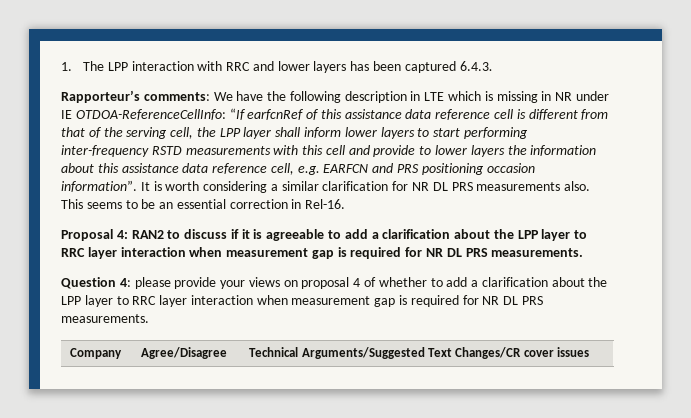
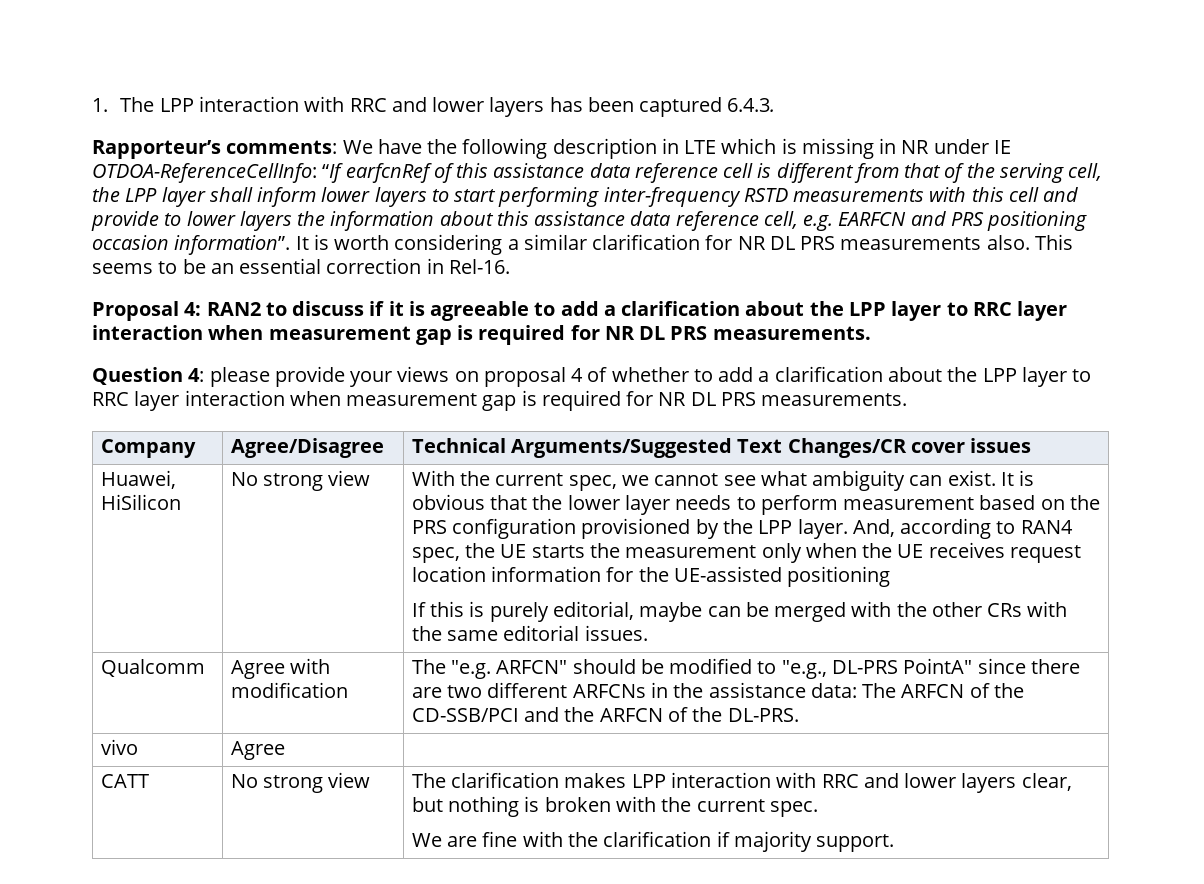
(590, 352) none -> [100,470,176,489] [100,494,181,510] [230,470,371,491] [411,470,1035,491] [411,494,1100,515] [411,518,1073,539] [411,542,1081,563] [411,566,891,587] [411,601,1068,622] [411,625,648,641] [100,659,205,677] [230,658,331,679] [230,682,348,698] [411,658,1080,679] [411,682,1024,698] [411,707,799,722] [100,739,138,755] [230,741,285,760] [100,774,149,788] [230,772,371,793] [411,772,1072,793] [411,796,818,817] [411,831,895,852] // Huawei, HiSilicon | No strong view | With the current spec, we cannot see what ambiguity can exist. It is obvious that the lower layer needs to perform measurement based on the PRS configuration provisioned by the LPP layer. And, according to RAN4 spec, the UE starts the measurement only when the UE receives request location information for the UE-assisted positioning // If this is purely editorial, maybe can be merged with the other CRs with the same editorial issues. // Qualcomm | Agree with modification | The "e.g. ARFCN" should be modified to "e.g., DL-PRS PointA" since there are two different ARFCNs in the assistance data: The ARFCN of the CD-SSB/PCI and the ARFCN of the DL-PRS. // vivo | Agree | // CATT | No strong view | The clarification makes LPP interaction with RRC and lower layers clear, but nothing is broken with the current spec. // We are fine with the clarification if majority support.

